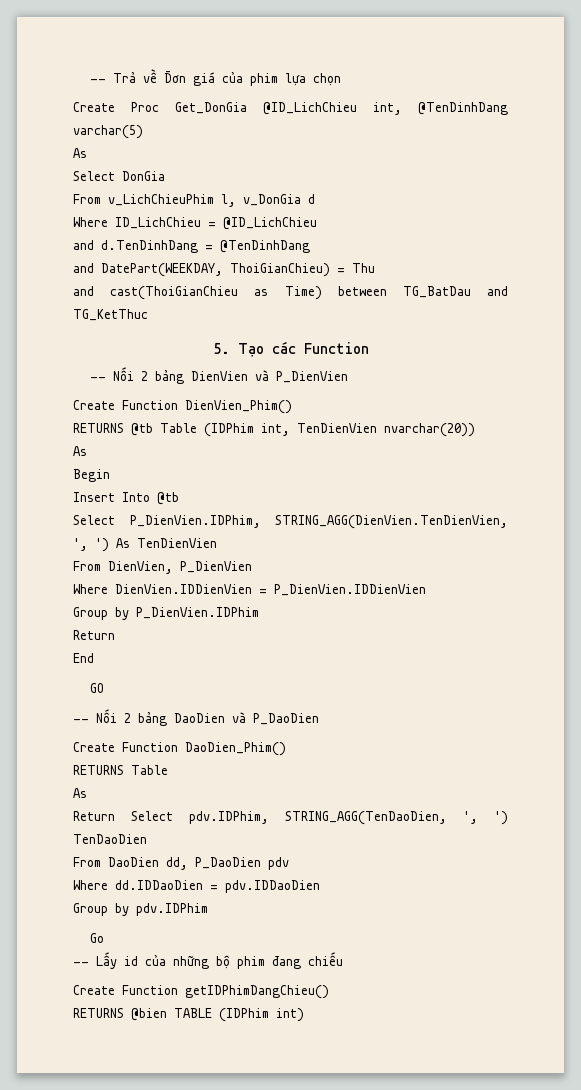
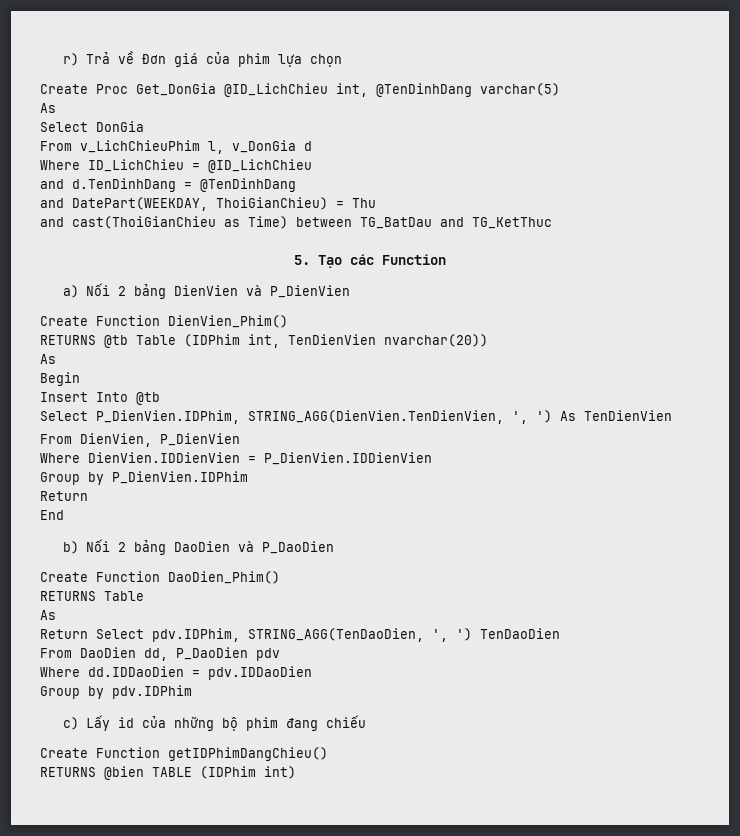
[89,79,106,83] -- -> [62,53,79,66] r)
[89,377,106,381] -- -> [62,285,79,298] a)
[89,683,104,693] [73,719,89,723] GO // -- -> [62,541,79,554] b)
[89,933,104,943] [73,962,89,966] Go // -- -> [62,717,79,730] c)

